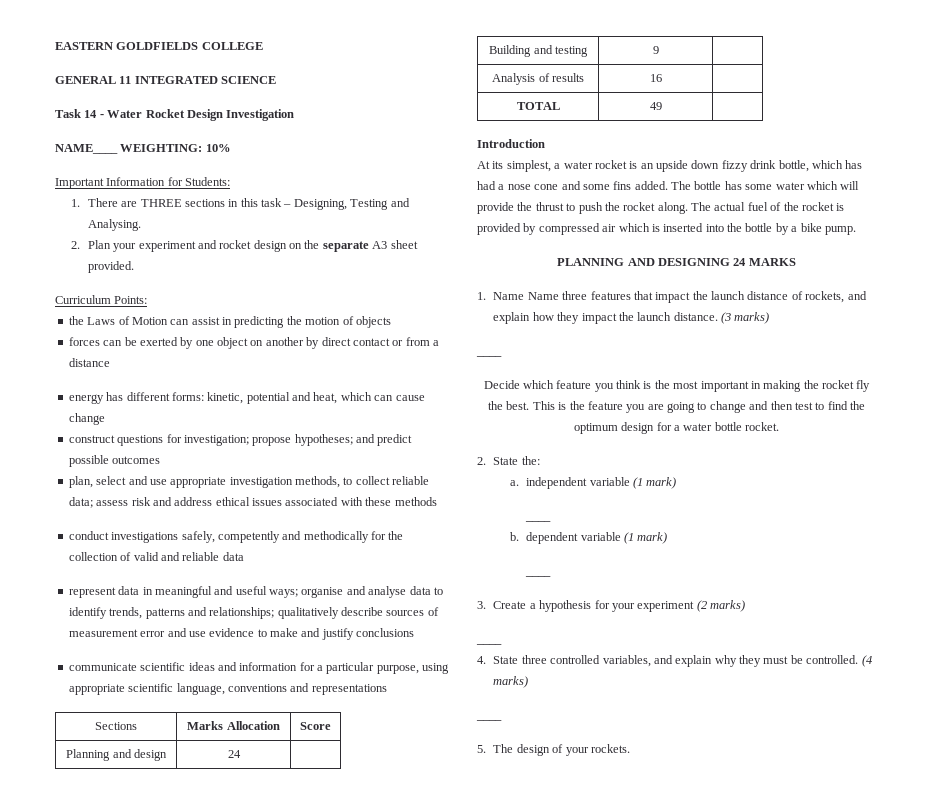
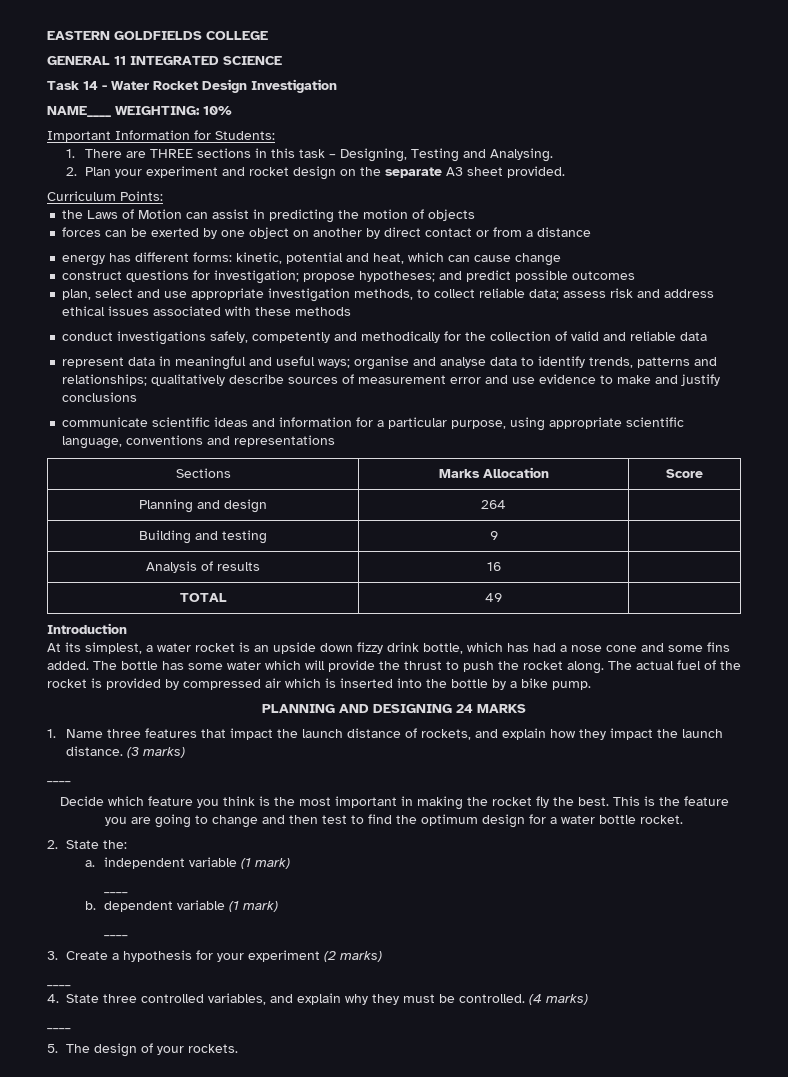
[227,750,241,758] 24 -> [481,500,506,509] 264
[527,292,559,300] Name -> (103, 733) none

